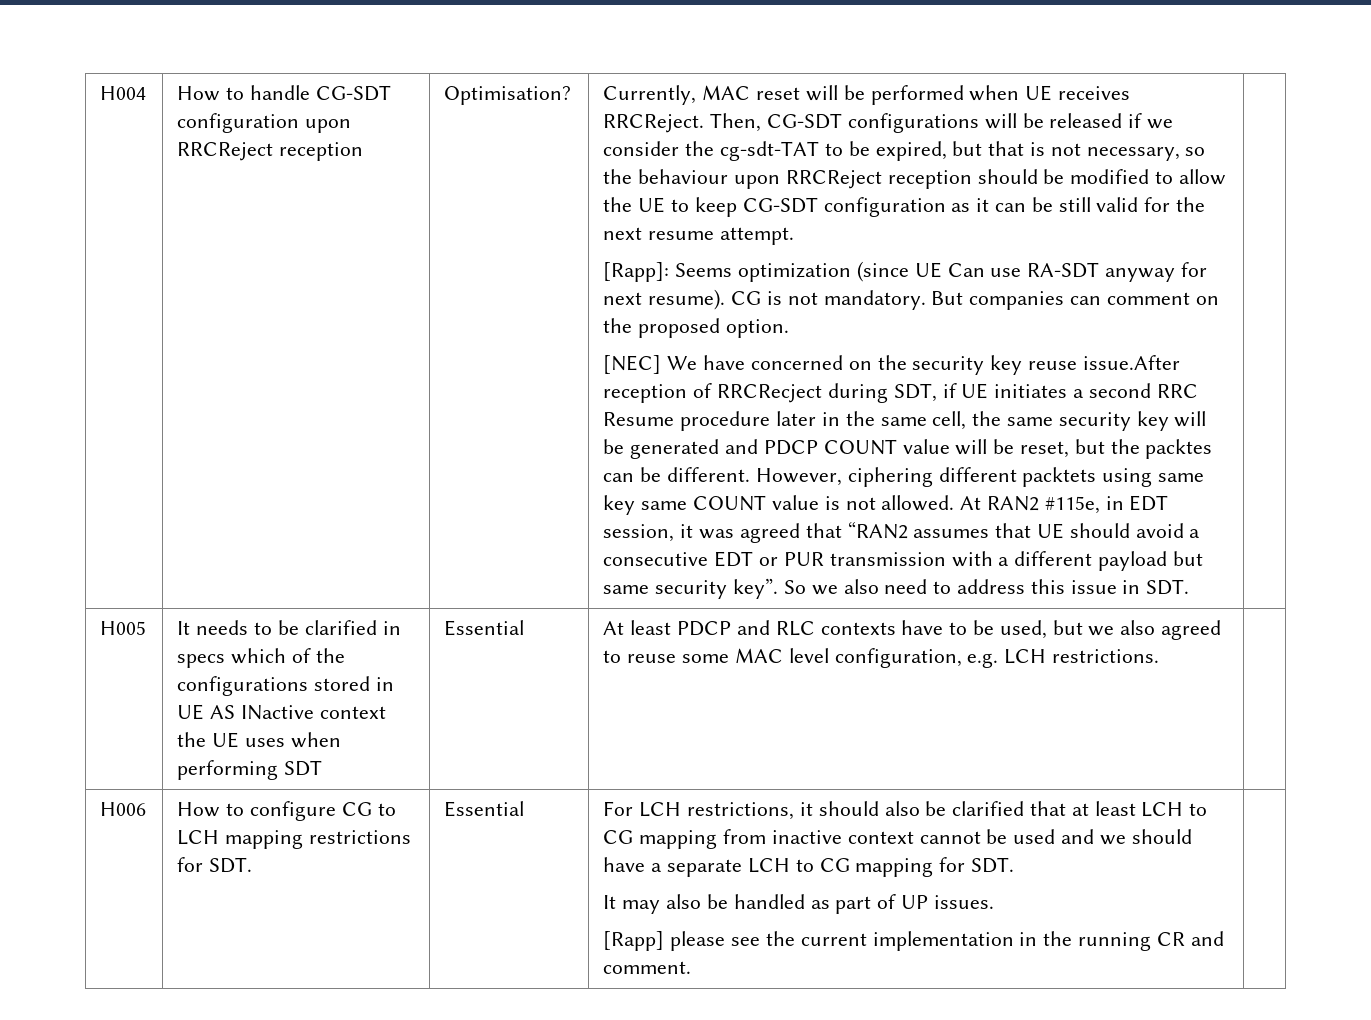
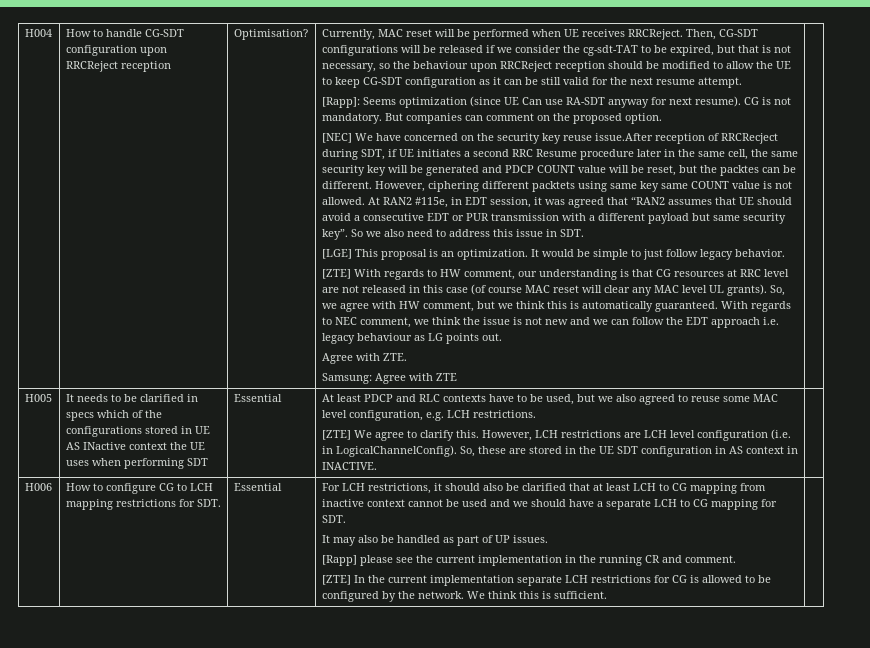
(1190, 587) none -> [321,249,785,260] [321,269,789,280] [321,284,785,296] [321,301,791,312] [321,317,779,328] [321,333,502,344] [321,353,407,364] [321,373,457,384] // [LGE] This proposal is an optimization. It would be simple to just follow legacy behavior. // [ZTE] With regards to HW comment, our understanding is that CG resources at RRC level are not released in this case (of course MAC reset will clear any MAC level UL grants). So, we agree with HW comment, but we think this is automatically guaranteed. With regards to NEC comment, we think the issue is not new and we can follow the EDT approach i.e. legacy behaviour as LG points out. // Agree with ZTE. // Samsung: Agree with ZTE
(1159, 656) none -> [321,429,791,441] [321,445,798,457] [321,462,377,470] // [ZTE] We agree to clarify this. However, LCH restrictions are LCH level configuration (i.e. in LogicalChannelConfig). So, these are stored in the UE SDT configuration in AS context in INACTIVE.
(692, 967) none -> [321,575,771,586] [321,591,607,602] // [ZTE] In the current implementation separate LCH restrictions for CG is allowed to be configured by the network. We think this is sufficient.

